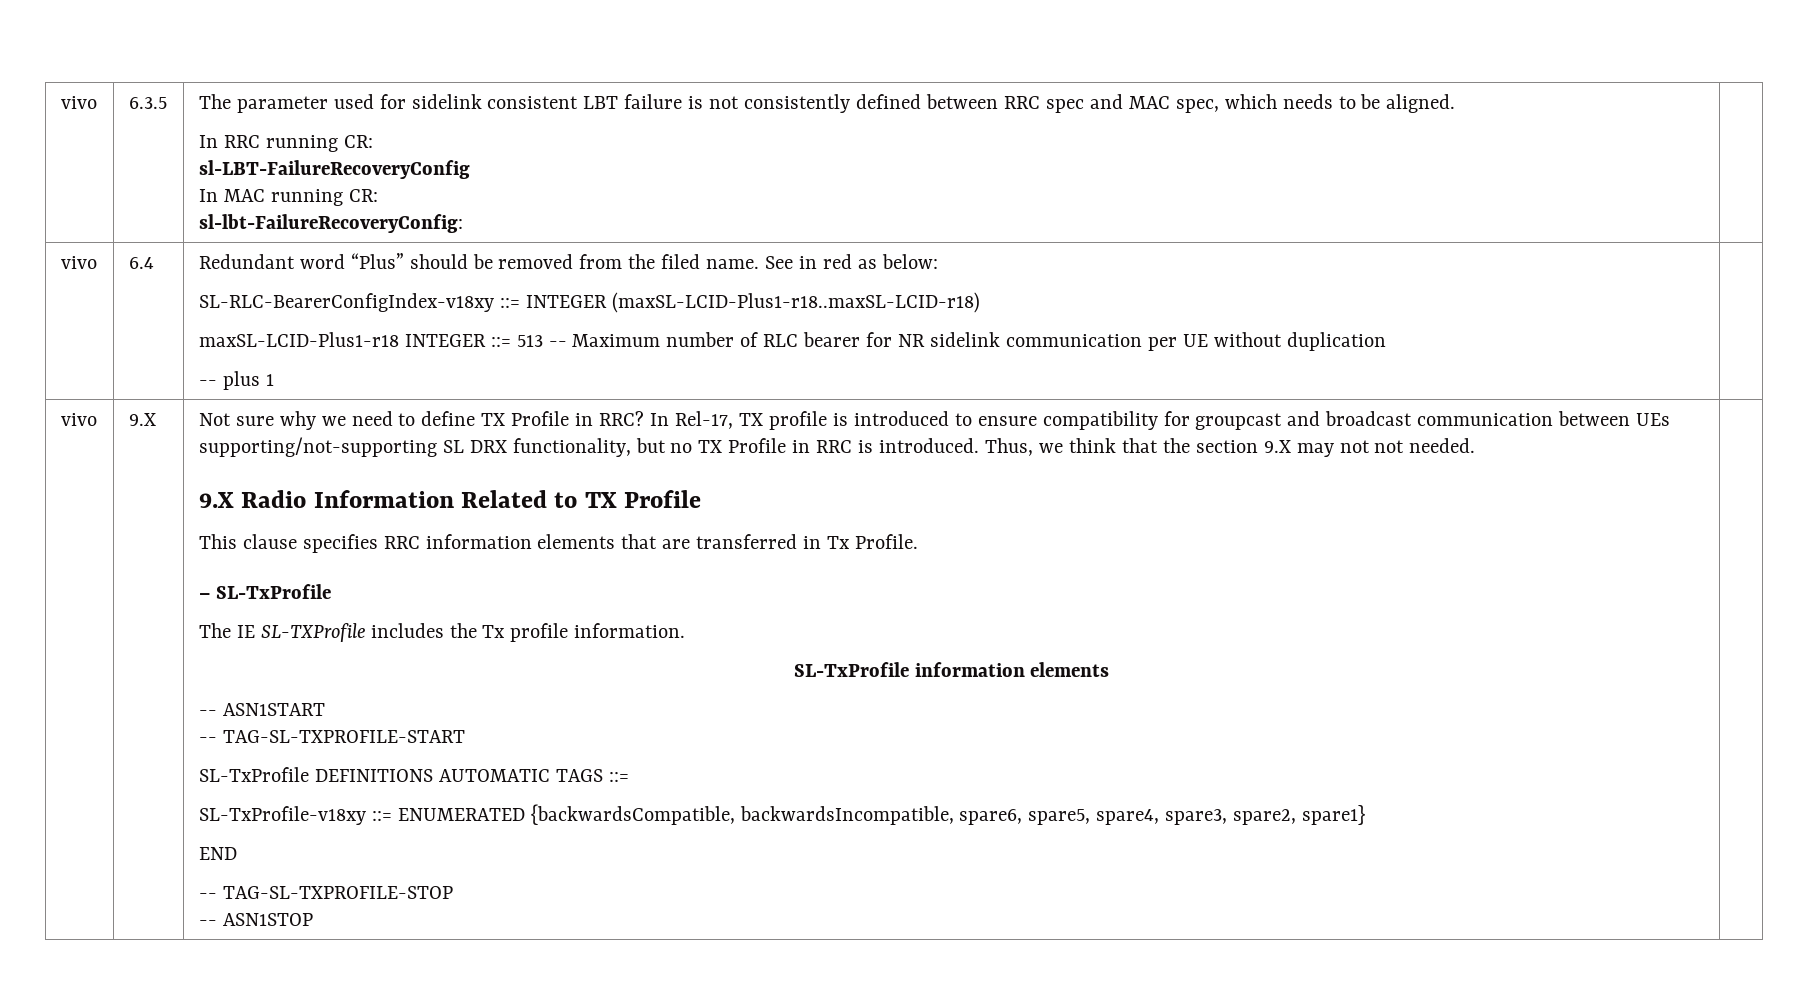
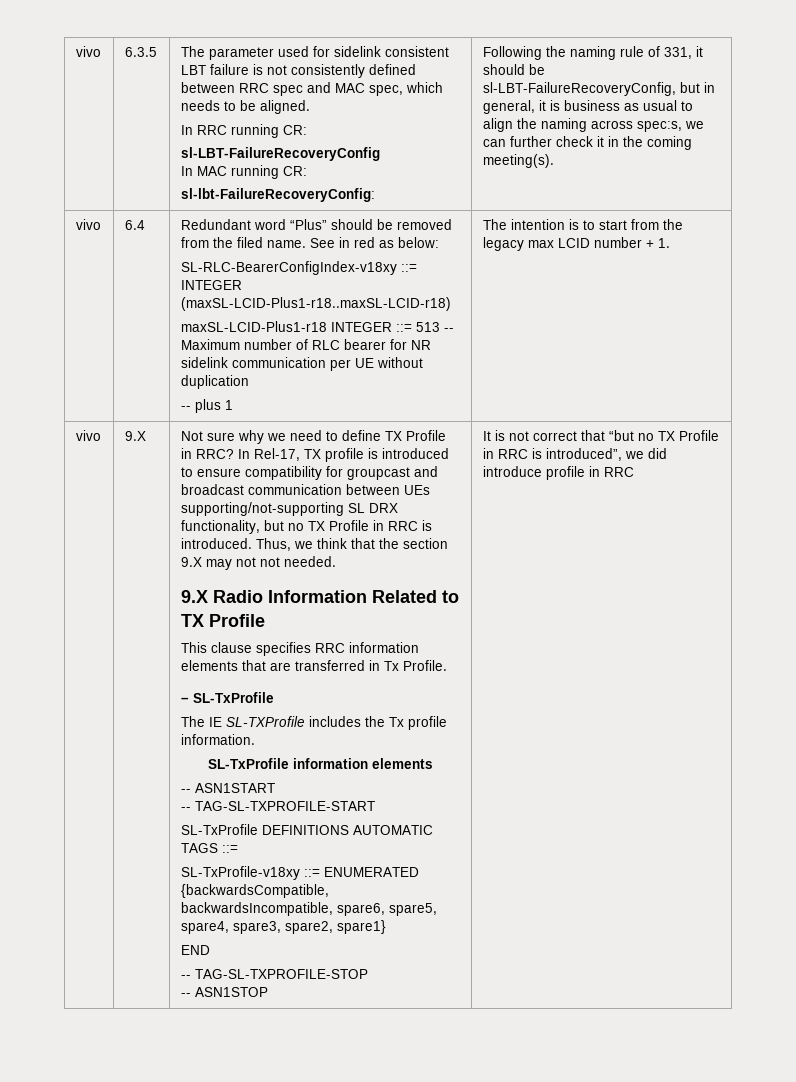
(463, 223) none -> [482,46,703,60] [482,64,545,75] [482,82,715,96] [482,100,693,114] [482,118,704,132] [482,136,692,150] [482,154,554,168] Following the naming rule of 331, it should be sl-LBT-FailureRecoveryConfig, but in general, it is business as usual to align the naming across spec:s, we can further check it in the coming meeting(s).
(274, 380) none -> [482,219,683,230] [482,237,670,251] The intention is to start from the legacy max LCID number + 1.
(313, 919) none -> [482,430,719,441] [482,448,667,461] [482,466,634,480] It is not correct that “but no TX Profile in RRC is introduced”, we did introduce profile in RRC

